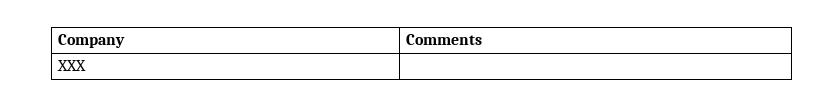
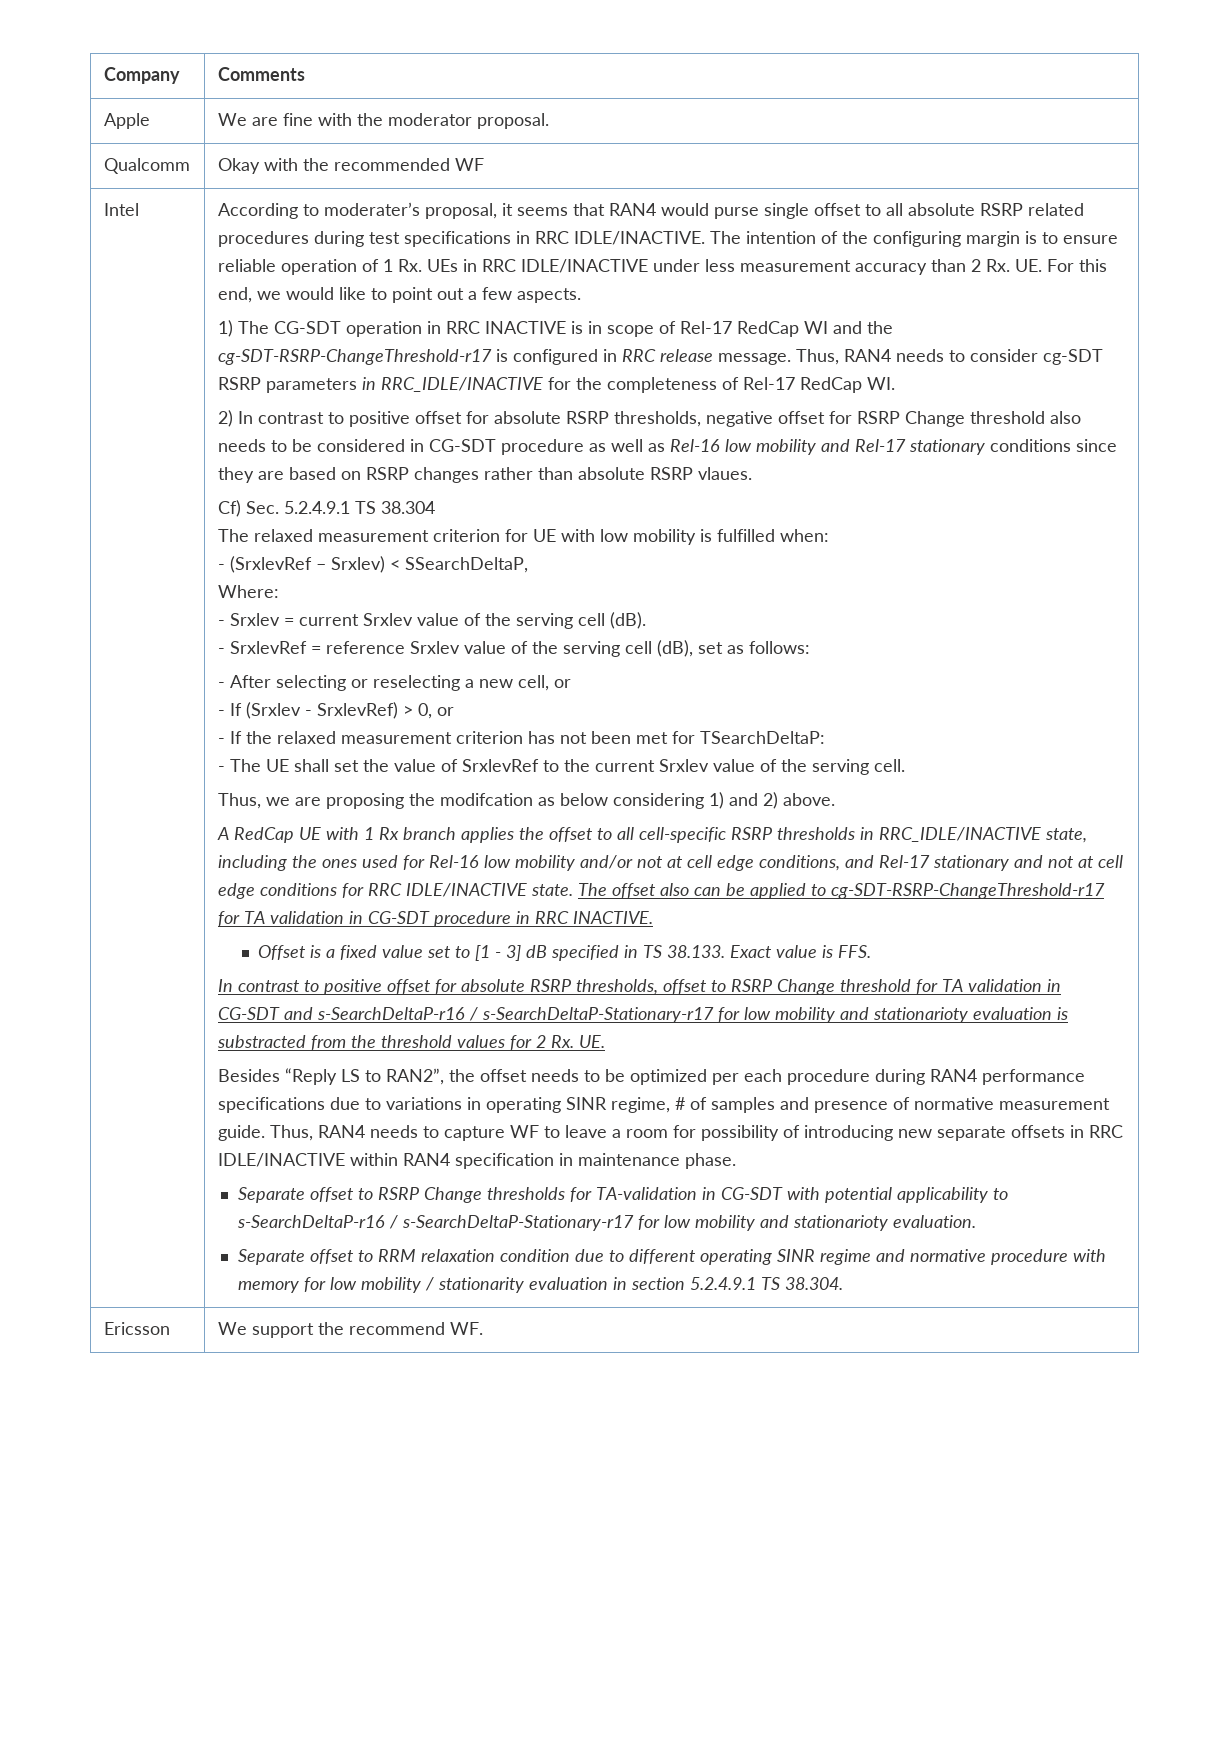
[57,60,87,71] XXX | -> [103,113,150,129] [217,113,549,129] [103,158,190,174] [217,158,484,174] [103,203,139,216] [217,202,1084,219] [217,231,1118,247] [217,259,1107,275] [217,287,581,303] [217,320,893,337] [217,349,1103,365] [217,377,895,393] [217,410,1081,427] [217,439,1117,455] [217,467,752,483] [217,500,435,517] [217,529,829,545] [217,556,528,573] [217,585,279,598] [217,612,646,629] [217,640,810,657] [217,675,571,691] [217,702,454,719] [217,731,825,744] [217,759,905,775] [217,792,835,809] [216,827,1087,843] [217,855,1123,871] [217,883,1105,899] [217,911,653,927] [257,945,871,961] [217,979,1061,995] [217,1007,1068,1023] [216,1035,605,1050] [217,1068,1085,1085] [217,1097,1110,1113] [217,1125,1123,1141] [217,1153,736,1169] [237,1187,1008,1203] [236,1215,976,1231] [237,1249,1106,1265] [237,1277,843,1293] [103,1322,170,1335] [217,1322,483,1338] Apple | We are fine with the moderator proposal. // Qualcomm | Okay with the recommended WF // Intel | According to moderater’s proposal, it seems that RAN4 would purse single offset to all absolute RSRP related procedures during test specifications in RRC IDLE/INACTIVE. The intention of the configuring margin is to ensure reliable operation of 1 Rx. UEs in RRC IDLE/INACTIVE under less measurement accuracy than 2 Rx. UE. For this end, we would like to point out a few aspects. // 1) The CG-SDT operation in RRC INACTIVE is in scope of Rel-17 RedCap WI and the cg-SDT-RSRP-ChangeThreshold-r17 is configured in RRC release message. Thus, RAN4 needs to consider cg-SDT RSRP parameters in RRC_IDLE/INACTIVE for the completeness of Rel-17 RedCap WI. // 2) In contrast to positive offset for absolute RSRP thresholds, negative offset for RSRP Change threshold also needs to be considered in CG-SDT procedure as well as Rel-16 low mobility and Rel-17 stationary conditions since they are based on RSRP changes rather than absolute RSRP vlaues. // Cf) Sec. 5.2.4.9.1 TS 38.304 // The relaxed measurement criterion for UE with low mobility is fulfilled when: // - (SrxlevRef – Srxlev) < SSearchDeltaP, // Where: // - Srxlev = current Srxlev value of the serving cell (dB). // - SrxlevRef = reference Srxlev value of the serving cell (dB), set as follows: // - After selecting or reselecting a new cell, or // - If (Srxlev - SrxlevRef) > 0, or // - If the relaxed measurement criterion has not been met for TSearchDeltaP: // - The UE shall set the value of SrxlevRef to the current Srxlev value of the serving cell. // Thus, we are proposing the modifcation as below considering 1) and 2) above. // A RedCap UE with 1 Rx branch applies the offset to all cell-specific RSRP thresholds in RRC_IDLE/INACTIVE state, including the ones used for Rel-16 low mobility and/or not at cell edge conditions, and Rel-17 stationary and not at cell edge conditions for RRC IDLE/INACTIVE state. The offset also can be applied to cg-SDT-RSRP-ChangeThreshold-r17 for TA validation in CG-SDT procedure in RRC INACTIVE. // Offset is a fixed value set to [1 - 3] dB specified in TS 38.133. Exact value is FFS. // In contrast to positive offset for absolute RSRP thresholds, offset to RSRP Change threshold for TA validation in CG-SDT and s-SearchDeltaP-r16 / s-SearchDeltaP-Stationary-r17 for low mobility and stationarioty evaluation is substracted from the threshold values for 2 Rx. UE. // Besides “Reply LS to RAN2”, the offset needs to be optimized per each procedure during RAN4 performance specifications due to variations in operating SINR regime, # of samples and presence of normative measurement guide. Thus, RAN4 needs to capture WF to leave a room for possibility of introducing new separate offsets in RRC IDLE/INACTIVE within RAN4 specification in maintenance phase. // Separate offset to RSRP Change thresholds for TA-validation in CG-SDT with potential applicability to s-SearchDeltaP-r16 / s-SearchDeltaP-Stationary-r17 for low mobility and stationarioty evaluation. // Separate offset to RRM relaxation condition due to different operating SINR regime and normative procedure with memory for low mobility / stationarity evaluation in section 5.2.4.9.1 TS 38.304. // Ericsson | We support the recommend WF.

